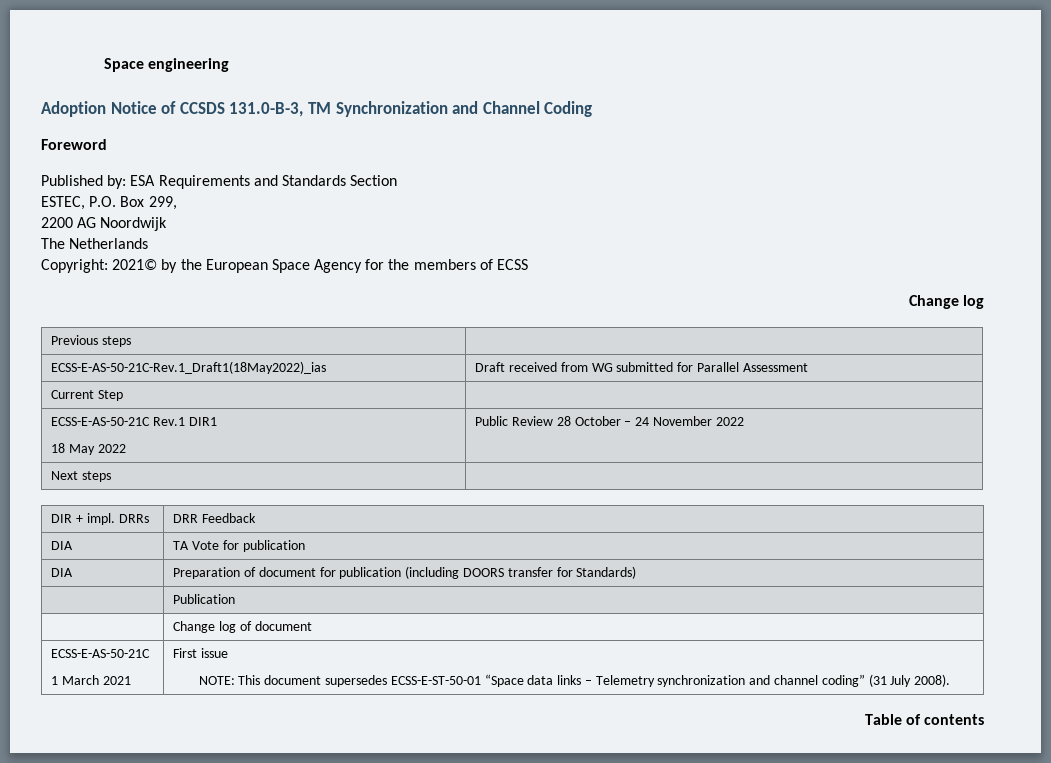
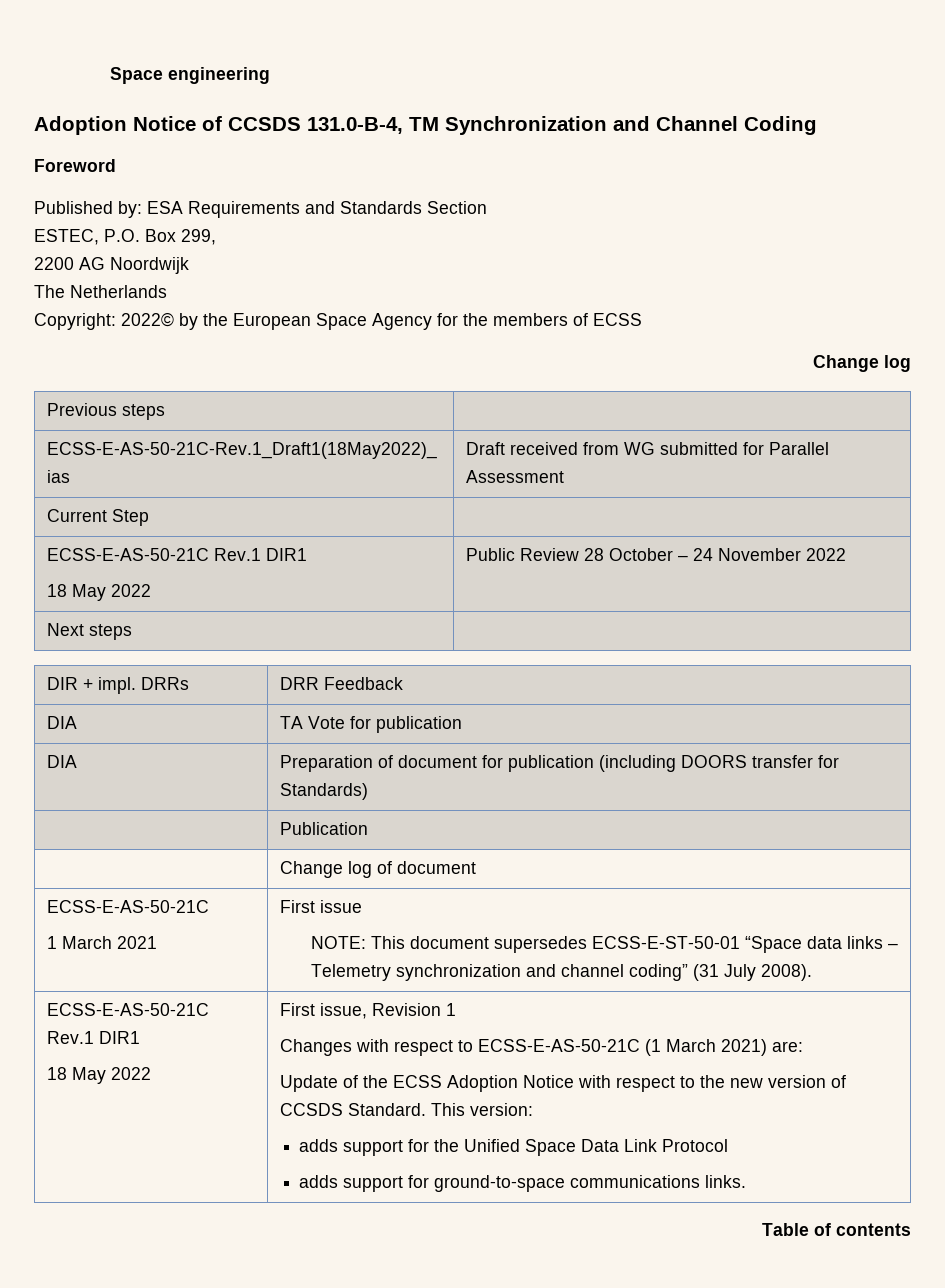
[229,102,304,117] 131.0-B-3, -> [307,117,403,134] 131.0-B-4,
[112,259,158,270] 2021© -> [121,312,174,327] 2022©
(951, 680) none -> [47,1003,210,1016] [47,1031,141,1044] [47,1067,152,1084] [280,1003,457,1019] [280,1039,804,1056] [280,1075,847,1092] [280,1103,534,1116] [299,1139,729,1156] [299,1175,747,1192] // ECSS-E-AS-50-21C Rev.1 DIR1 // 18 May 2022 | First issue, Revision 1 // Changes with respect to ECSS-E-AS-50-21C (1 March 2021) are: // Update of the ECSS Adoption Notice with respect to the new version of CCSDS Standard. This version: // adds support for the Unified Space Data Link Protocol // adds support for ground-to-space communications links.

